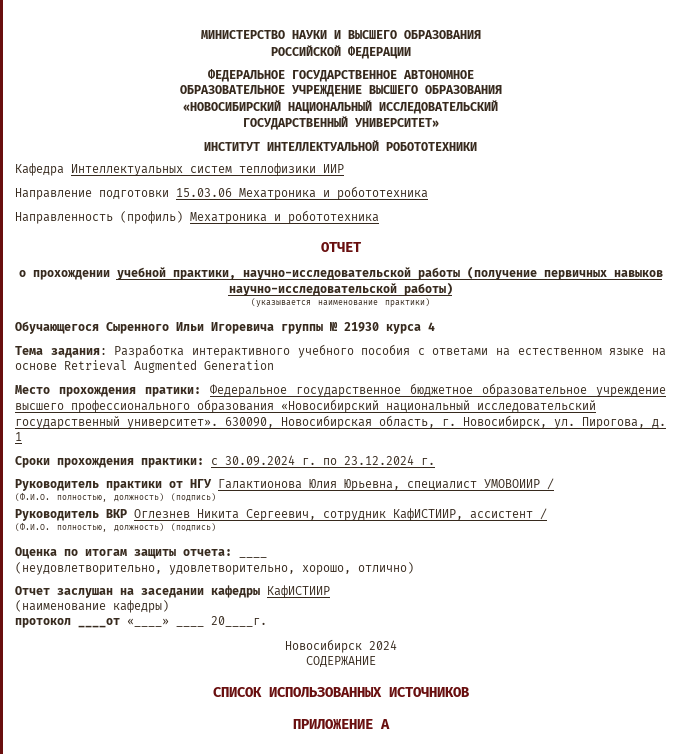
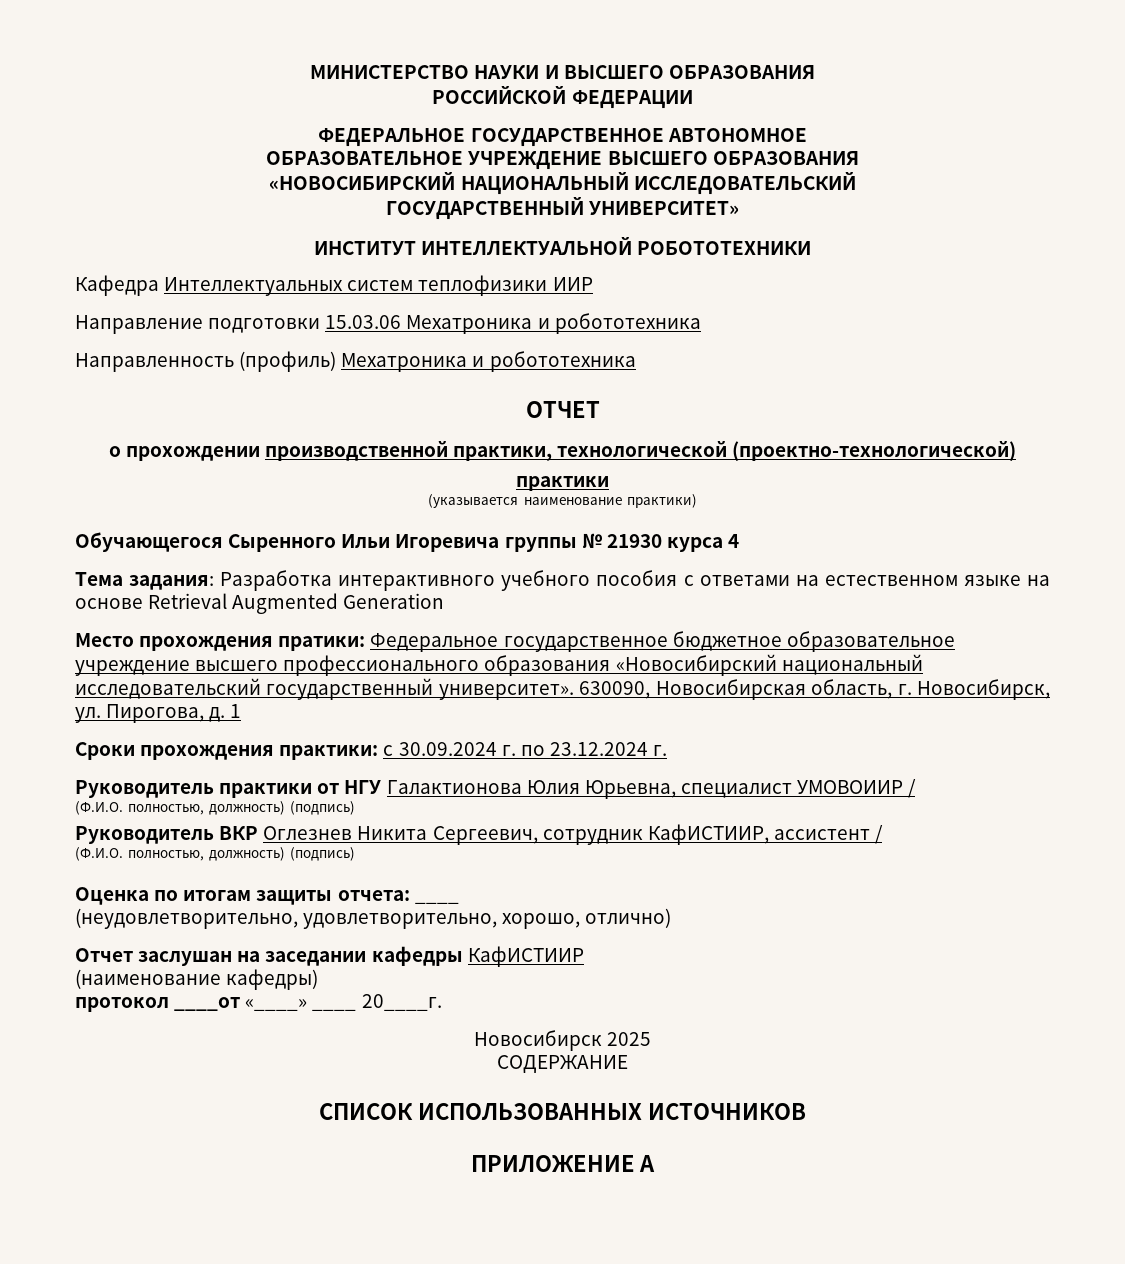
[116,266,663,280] [228,282,453,296] учебной практики, научно-исследовательской работы (получение первичных навыков научно-исследовательской работы) -> [264,441,1017,461] [516,476,609,491] производственной практики, технологической (проектно-технологической) // практики
[368,640,397,650] 2024 -> [607,1032,652,1046] 2025

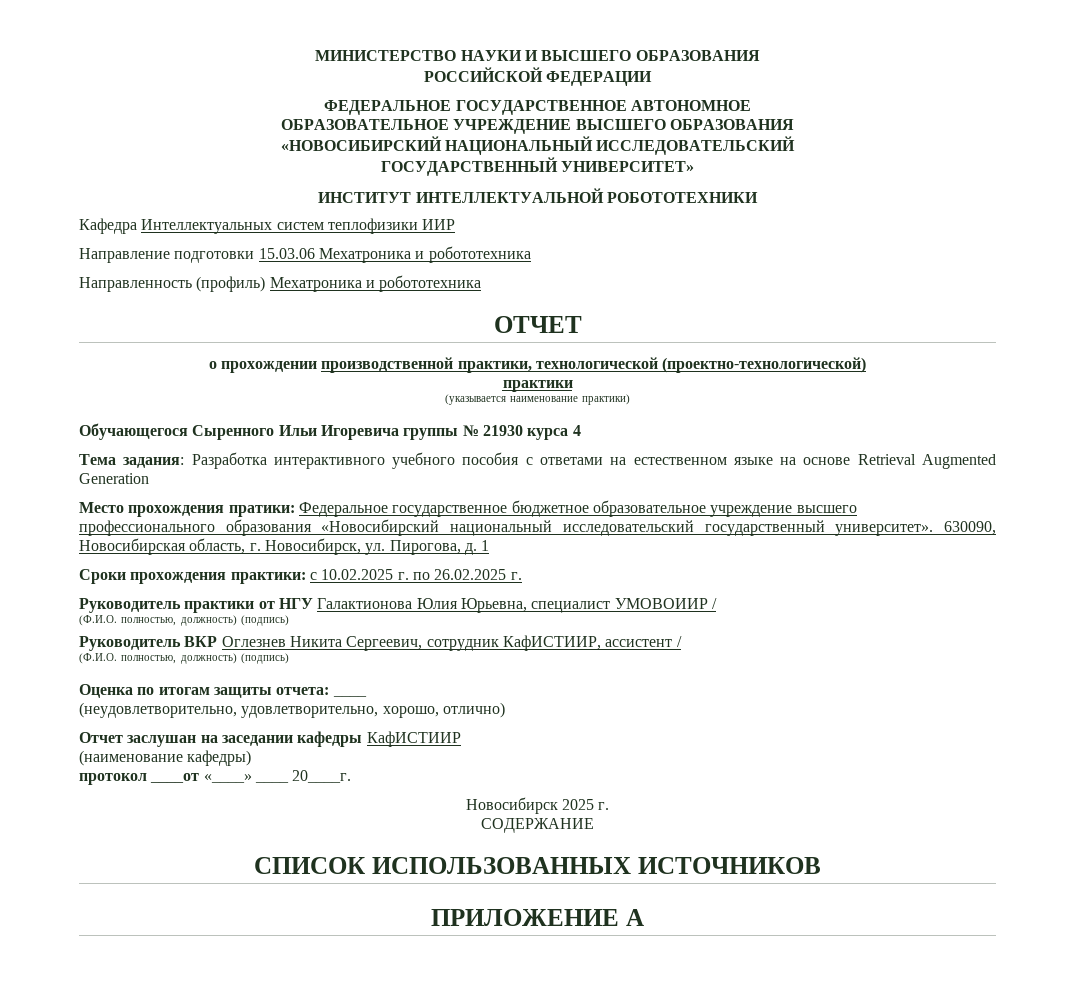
[398,742,497,756] 30.09.2024 -> [321,569,394,580] 10.02.2025
[549,742,648,756] 23.12.2024 -> [434,569,507,580] 26.02.2025
(652, 1039) none -> [598,802,610,810] г.

